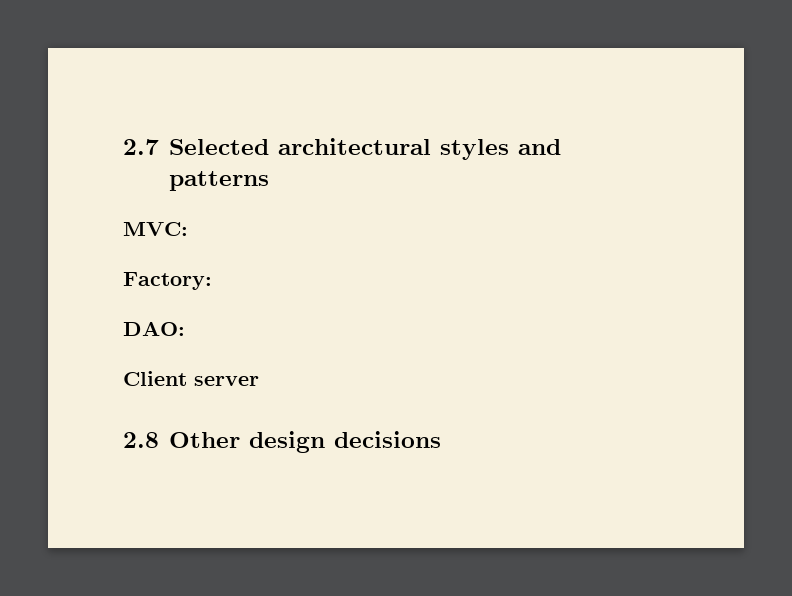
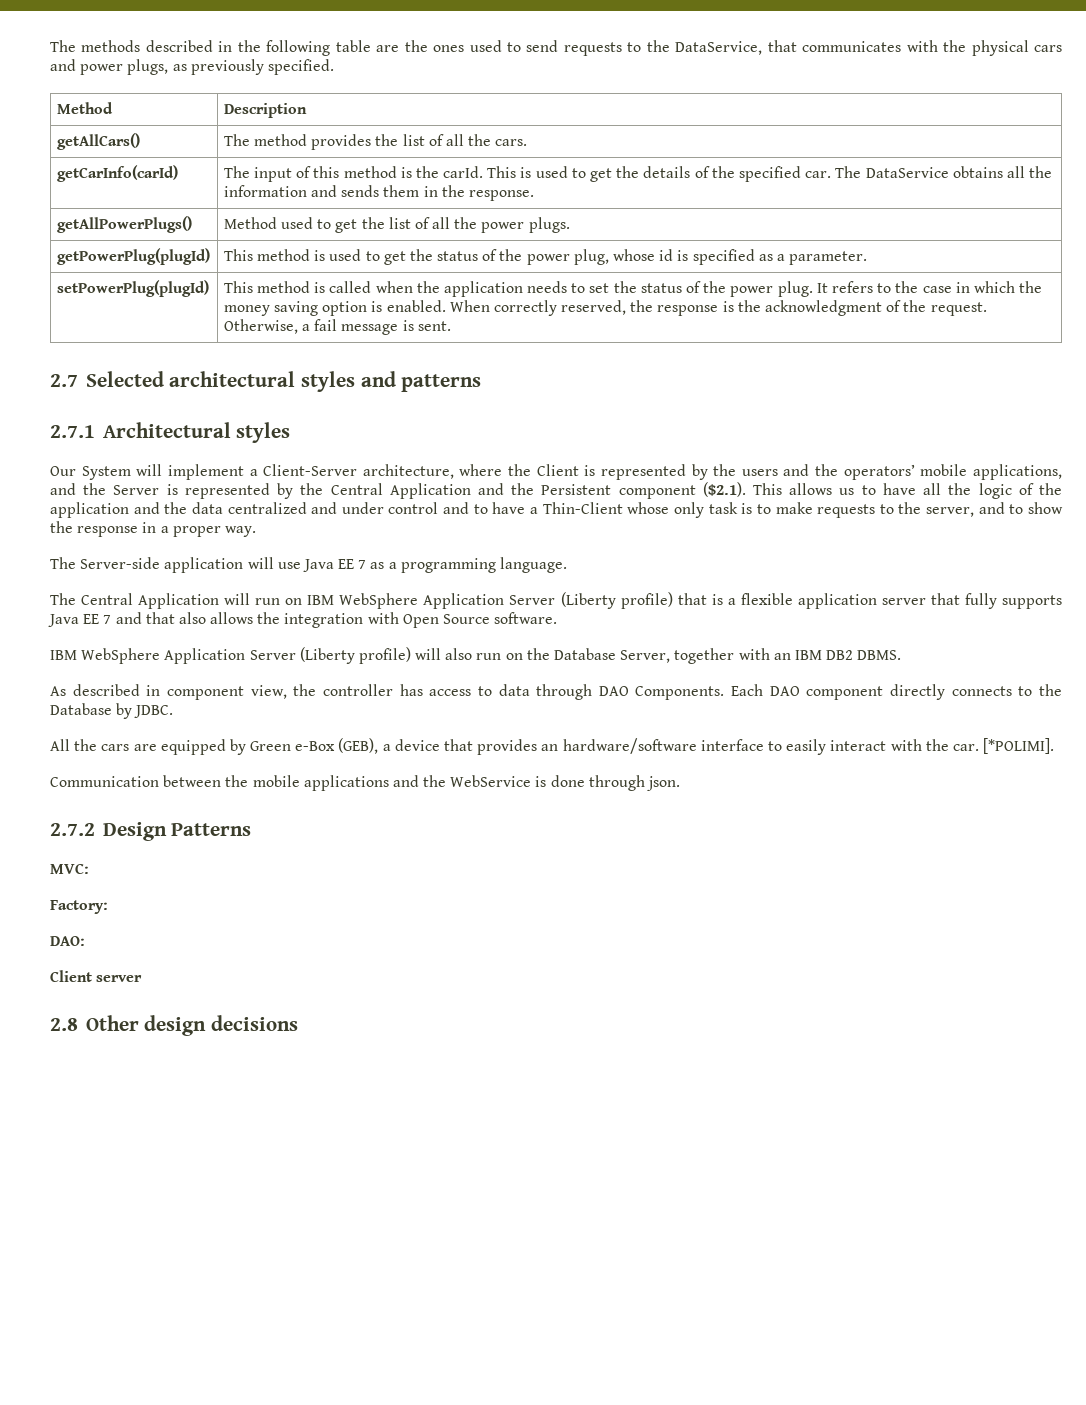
(123, 147) none -> [50,40,1063,56] [50,59,334,75] [56,102,113,114] [223,103,307,118] [56,133,140,150] [223,134,528,150] [56,165,178,182] [223,166,1053,182] [223,185,534,201] [56,216,192,233] [223,217,570,233] [56,248,210,265] [223,249,868,265] [56,280,209,297] [223,281,1043,297] [223,300,987,316] [223,319,451,335] The methods described in the following table are the ones used to send requests to the DataService, that communicates with the physical cars and power plugs, as previously specified. // Method | Description // getAllCars() | The method provides the list of all the cars. // getCarInfo(carId) | The input of this method is the carId. This is used to get the details of the specified car. The DataService obtains all the information and sends them in the response. // getAllPowerPlugs() | Method used to get the list of all the power plugs. // getPowerPlug(plugId) | This method is used to get the status of the power plug, whose id is specified as a parameter. // setPowerPlug(plugId) | This method is called when the application needs to set the status of the power plug. It refers to the case in which the money saving option is enabled. When correctly reserved, the response is the acknowledgment of the request. Otherwise, a fail message is sent. //
(270, 181) none -> [50,422,291,443] [50,464,1063,480] [50,482,1063,499] [50,502,1063,518] [50,521,256,537] [50,557,568,573] [50,592,1062,609] [48,612,558,628] [50,647,902,664] [50,684,1062,700] [50,703,174,719] [50,738,1055,755] [50,775,681,791] [50,822,252,841] // 2.7.1 Architectural styles // Our System will implement a Client-Server architecture, where the Client is represented by the users and the operators’ mobile applications, and the Server is represented by the Central Application and the Persistent component ($2.1). This allows us to have all the logic of the application and the data centralized and under control and to have a Thin-Client whose only task is to make requests to the server, and to show the response in a proper way. // The Server-side application will use Java EE 7 as a programming language. // The Central Application will run on IBM WebSphere Application Server (Liberty profile) that is a flexible application server that fully supports Java EE 7 and that also allows the integration with Open Source software. // IBM WebSphere Application Server (Liberty profile) will also run on the Database Server, together with an IBM DB2 DBMS. // As described in component view, the controller has access to data through DAO Components. Each DAO component directly connects to the Database by JDBC. // All the cars are equipped by Green e-Box (GEB), a device that provides an hardware/software interface to easily interact with the car. [*POLIMI]. // Communication between the mobile applications and the WebService is done through json. // 2.7.2 Design Patterns

